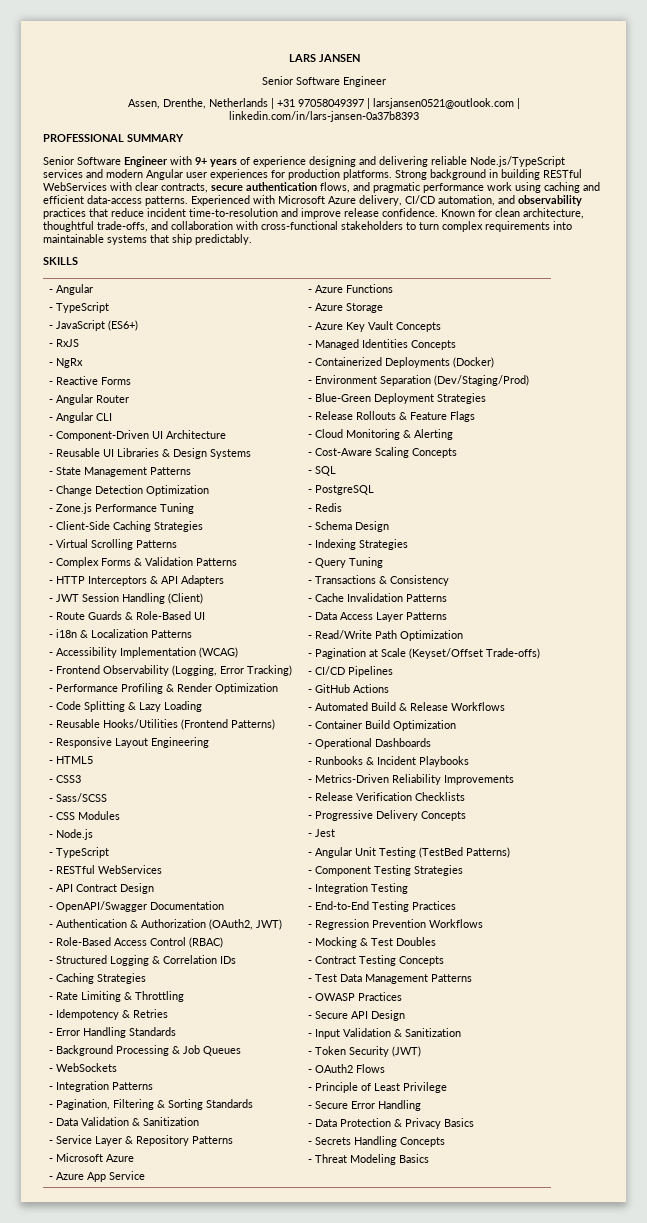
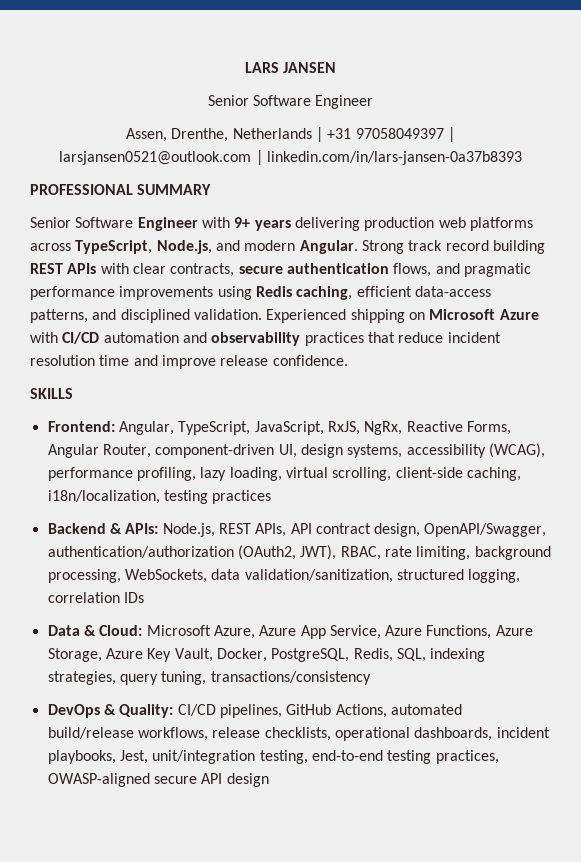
[240,156,565,167] [43,169,582,180] [43,182,107,191] of experience designing and delivering reliable Node.js/TypeScript services and modern Angular user experiences for production platforms. Strong background in building RESTful WebServices -> [294,217,533,231] [30,240,545,254] [30,263,97,274] delivering production web platforms across TypeScript, Node.js, and modern Angular. Strong track record building REST APIs
[487,182,600,193] [43,195,495,206] work using caching and efficient data-access patterns. Experienced with Microsoft Azure delivery, CI/CD automation, -> [119,286,491,300] [30,309,539,323] [30,332,179,344] improvements using Redis caching, efficient data-access patterns, and disciplined validation. Experienced shipping on Microsoft Azure with CI/CD automation
[189,208,278,217] time-to-resolution -> [30,355,130,366] resolution time
[441,208,584,219] [43,221,572,232] [43,234,252,245] [43,257,78,265] [48,284,93,295] [48,302,109,313] [48,320,138,331] [48,339,79,347] [48,358,83,368] [48,376,131,385] [48,394,129,405] [48,412,112,423] [48,430,226,441] [48,448,251,459] [48,467,191,477] [48,485,209,496] [48,503,194,514] [48,521,203,532] [48,539,177,550] [48,557,237,568] [48,575,224,586] [48,593,203,604] [48,611,205,620] [48,629,192,638] [48,647,238,658] [48,665,292,676] [48,683,278,694] [48,701,202,712] [48,719,275,730] [48,737,209,748] [48,756,93,764] [48,775,81,783] [48,793,107,802] [48,811,120,820] [48,829,93,840] [48,847,109,858] [48,865,162,874] [48,883,154,894] [48,901,224,912] [48,919,282,930] [48,937,223,948] [48,955,236,966] [48,973,146,984] [48,991,184,1002] [48,1009,168,1020] [48,1027,176,1038] [48,1045,241,1056] [48,1063,117,1072] [48,1081,153,1092] [48,1099,253,1110] [48,1117,199,1126] [48,1135,233,1146] [48,1153,134,1162] [48,1171,145,1182] [307,284,393,293] [307,303,383,313] [307,321,441,332] [307,339,456,350] [307,357,494,368] [307,375,529,386] [307,393,486,404] [307,411,475,422] [307,429,453,440] [307,447,457,458] [307,466,336,476] [307,485,374,495] [307,503,342,512] [307,521,389,532] [307,539,408,550] [307,557,383,568] [307,575,449,586] [307,593,447,602] [307,612,447,622] [307,630,463,641] [307,648,540,659] [307,666,393,677] [307,684,389,693] [307,702,505,711] [307,720,456,731] [307,738,431,749] [307,756,469,767] [307,774,514,785] [307,792,465,801] [307,810,466,821] [307,829,335,837] [307,847,510,858] [307,865,463,876] [307,883,408,894] [307,901,456,912] [307,919,483,930] [307,937,436,948] [307,955,444,966] [307,974,472,984] [307,992,402,1001] [307,1010,405,1021] [307,1028,461,1039] [307,1046,421,1057] [307,1064,385,1073] [307,1082,447,1093] [307,1100,421,1111] [307,1118,474,1129] [307,1136,445,1147] [307,1154,429,1165] Known for clean architecture, thoughtful trade-offs, and collaboration with cross-functional stakeholders to turn complex requirements into maintainable systems that ship predictably. // SKILLS // - Angular // - TypeScript // - JavaScript (ES6+) // - RxJS // - NgRx // - Reactive Forms // - Angular Router // - Angular CLI // - Component-Driven UI Architecture // - Reusable UI Libraries & Design Systems // - State Management Patterns // - Change Detection Optimization // - Zone.js Performance Tuning // - Client-Side Caching Strategies // - Virtual Scrolling Patterns // - Complex Forms & Validation Patterns // - HTTP Interceptors & API Adapters // - JWT Session Handling (Client) // - Route Guards & Role-Based UI // - i18n & Localization Patterns // - Accessibility Implementation (WCAG) // - Frontend Observability (Logging, Error Tracking) // - Performance Profiling & Render Optimization // - Code Splitting & Lazy Loading // - Reusable Hooks/Utilities (Frontend Patterns) // - Responsive Layout Engineering // - HTML5 // - CSS3 // - Sass/SCSS // - CSS Modules // - Node.js // - TypeScript // - RESTful WebServices // - API Contract Design // - OpenAPI/Swagger Documentation // - Authentication & Authorization (OAuth2, JWT) // - Role-Based Access Control (RBAC) // - Structured Logging & Correlation IDs // - Caching Strategies // - Rate Limiting & Throttling // - Idempotency & Retries // - Error Handling Standards // - Background Processing & Job Queues // - WebSockets // - Integration Patterns // - Pagination, Filtering & Sorting Standards // - Data Validation & Sanitization // - Service Layer & Repository Patterns // - Microsoft Azure // - Azure App Service | - Azure Functions // - Azure Storage // - Azure Key Vault Concepts // - Managed Identities Concepts // - Containerized Deployments (Docker) // - Environment Separation (Dev/Staging/Prod) // - Blue-Green Deployment Strategies // - Release Rollouts & Feature Flags // - Cloud Monitoring & Alerting // - Cost-Aware Scaling Concepts // - SQL // - PostgreSQL // - Redis // - Schema Design // - Indexing Strategies // - Query Tuning // - Transactions & Consistency // - Cache Invalidation Patterns // - Data Access Layer Patterns // - Read/Write Path Optimization // - Pagination at Scale (Keyset/Offset Trade-offs) // - CI/CD Pipelines // - GitHub Actions // - Automated Build & Release Workflows // - Container Build Optimization // - Operational Dashboards // - Runbooks & Incident Playbooks // - Metrics-Driven Reliability Improvements // - Release Verification Checklists // - Progressive Delivery Concepts // - Jest // - Angular Unit Testing (TestBed Patterns) // - Component Testing Strategies // - Integration Testing // - End-to-End Testing Practices // - Regression Prevention Workflows // - Mocking & Test Doubles // - Contract Testing Concepts // - Test Data Management Patterns // - OWASP Practices // - Secure API Design // - Input Validation & Sanitization // - Token Security (JWT) // - OAuth2 Flows // - Principle of Least Privilege // - Secure Error Handling // - Data Protection & Privacy Basics // - Secrets Handling Concepts // - Threat Modeling Basics -> [30,388,73,399] [47,421,511,435] [47,443,545,458] [47,467,521,481] [47,490,272,504] [47,523,547,537] [47,545,551,560] [47,569,521,583] [47,592,144,603] [47,625,533,639] [47,648,486,662] [47,671,371,685] [47,704,462,718] [47,727,550,741] [47,750,499,764] [47,773,269,787] // SKILLS // Frontend: Angular, TypeScript, JavaScript, RxJS, NgRx, Reactive Forms, Angular Router, component-driven UI, design systems, accessibility (WCAG), performance profiling, lazy loading, virtual scrolling, client-side caching, i18n/localization, testing practices // Backend & APIs: Node.js, REST APIs, API contract design, OpenAPI/Swagger, authentication/authorization (OAuth2, JWT), RBAC, rate limiting, background processing, WebSockets, data validation/sanitization, structured logging, correlation IDs // Data & Cloud: Microsoft Azure, Azure App Service, Azure Functions, Azure Storage, Azure Key Vault, Docker, PostgreSQL, Redis, SQL, indexing strategies, query tuning, transactions/consistency // DevOps & Quality: CI/CD pipelines, GitHub Actions, automated build/release workflows, release checklists, operational dashboards, incident playbooks, Jest, unit/integration testing, end-to-end testing practices, OWASP-aligned secure API design

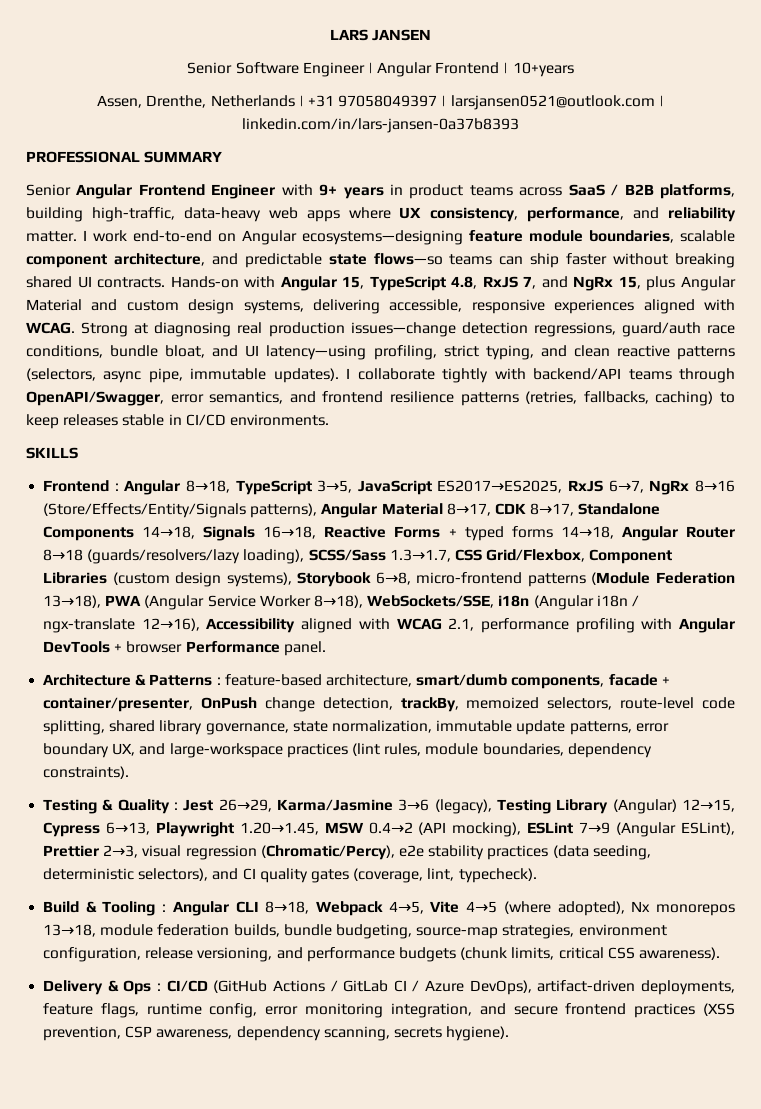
(374, 102) none -> [367,62,574,77] | Angular Frontend | 10+years
[75,217,134,228] Software -> [76,184,205,199] Angular Frontend
[294,217,533,231] [30,240,545,254] [30,263,531,277] [30,286,491,300] [30,309,539,323] [30,332,501,346] [30,355,348,369] [30,388,73,399] [47,421,511,435] [47,443,545,458] [47,467,521,481] [47,490,272,504] [47,523,547,537] [47,545,551,560] [47,569,521,583] [47,592,144,603] [47,625,533,639] [47,648,486,662] [47,671,371,685] [47,704,462,718] [47,727,550,741] [47,750,499,764] [47,773,269,787] delivering production web platforms across TypeScript, Node.js, and modern Angular. Strong track record building REST APIs with clear contracts, secure authentication flows, and pragmatic performance improvements using Redis caching, efficient data-access patterns, and disciplined validation. Experienced shipping on Microsoft Azure with CI/CD automation and observability practices that reduce incident resolution time and improve release confidence. // SKILLS // Frontend: Angular, TypeScript, JavaScript, RxJS, NgRx, Reactive Forms, Angular Router, component-driven UI, design systems, accessibility (WCAG), performance profiling, lazy loading, virtual scrolling, client-side caching, i18n/localization, testing practices // Backend & APIs: Node.js, REST APIs, API contract design, OpenAPI/Swagger, authentication/authorization (OAuth2, JWT), RBAC, rate limiting, background processing, WebSockets, data validation/sanitization, structured logging, correlation IDs // Data & Cloud: Microsoft Azure, Azure App Service, Azure Functions, Azure Storage, Azure Key Vault, Docker, PostgreSQL, Redis, SQL, indexing strategies, query tuning, transactions/consistency // DevOps & Quality: CI/CD pipelines, GitHub Actions, automated build/release workflows, release checklists, operational dashboards, incident playbooks, Jest, unit/integration testing, end-to-end testing practices, OWASP-aligned secure API design -> [390,184,736,199] [26,207,736,222] [26,230,735,245] [26,253,735,268] [26,276,736,291] [26,299,735,314] [26,322,736,337] [26,345,736,360] [26,368,735,383] [26,391,736,406] [26,414,329,429] [26,447,78,459] [43,480,735,495] [43,503,661,518] [43,526,736,541] [43,549,673,564] [43,572,735,587] [43,595,639,610] [43,618,736,633] [43,641,326,656] [43,674,670,689] [43,697,735,712] [43,720,669,735] [43,743,652,758] [43,766,130,779] [43,799,735,814] [43,822,735,837] [43,845,651,860] [43,868,537,883] [43,901,736,916] [43,924,667,939] [43,947,720,962] [43,980,736,995] [43,1003,735,1018] [43,1026,510,1041] in product teams across SaaS / B2B platforms, building high-traffic, data-heavy web apps where UX consistency, performance, and reliability matter. I work end-to-end on Angular ecosystems—designing feature module boundaries, scalable component architecture, and predictable state flows—so teams can ship faster without breaking shared UI contracts. Hands-on with Angular 15, TypeScript 4.8, RxJS 7, and NgRx 15, plus Angular Material and custom design systems, delivering accessible, responsive experiences aligned with WCAG. Strong at diagnosing real production issues—change detection regressions, guard/auth race conditions, bundle bloat, and UI latency—using profiling, strict typing, and clean reactive patterns (selectors, async pipe, immutable updates). I collaborate tightly with backend/API teams through OpenAPI/Swagger, error semantics, and frontend resilience patterns (retries, fallbacks, caching) to keep releases stable in CI/CD environments. // SKILLS // Frontend : Angular 8→18, TypeScript 3→5, JavaScript ES2017→ES2025, RxJS 6→7, NgRx 8→16 (Store/Effects/Entity/Signals patterns), Angular Material 8→17, CDK 8→17, Standalone Components 14→18, Signals 16→18, Reactive Forms + typed forms 14→18, Angular Router 8→18 (guards/resolvers/lazy loading), SCSS/Sass 1.3→1.7, CSS Grid/Flexbox, Component Libraries (custom design systems), Storybook 6→8, micro-frontend patterns (Module Federation 13→18), PWA (Angular Service Worker 8→18), WebSockets/SSE, i18n (Angular i18n / ngx-translate 12→16), Accessibility aligned with WCAG 2.1, performance profiling with Angular DevTools + browser Performance panel. // Architecture & Patterns : feature-based architecture, smart/dumb components, facade + container/presenter, OnPush change detection, trackBy, memoized selectors, route-level code splitting, shared library governance, state normalization, immutable update patterns, error boundary UX, and large-workspace practices (lint rules, module boundaries, dependency constraints). // Testing & Quality : Jest 26→29, Karma/Jasmine 3→6 (legacy), Testing Library (Angular) 12→15, Cypress 6→13, Playwright 1.20→1.45, MSW 0.4→2 (API mocking), ESLint 7→9 (Angular ESLint), Prettier 2→3, visual regression (Chromatic/Percy), e2e stability practices (data seeding, deterministic selectors), and CI quality gates (coverage, lint, typecheck). // Build & Tooling : Angular CLI 8→18, Webpack 4→5, Vite 4→5 (where adopted), Nx monorepos 13→18, module federation builds, bundle budgeting, source-map strategies, environment configuration, release versioning, and performance budgets (chunk limits, critical CSS awareness). // Delivery & Ops : CI/CD (GitHub Actions / GitLab CI / Azure DevOps), artifact-driven deployments, feature flags, runtime config, error monitoring integration, and secure frontend practices (XSS prevention, CSP awareness, dependency scanning, secrets hygiene).

